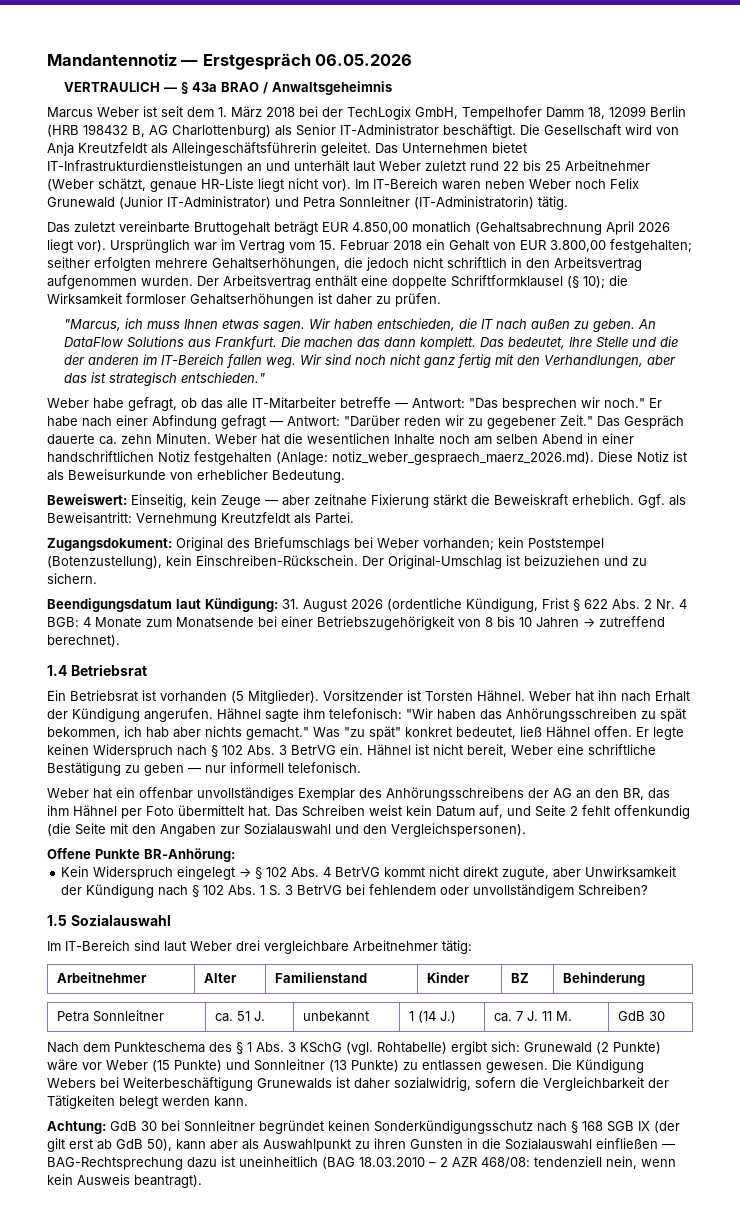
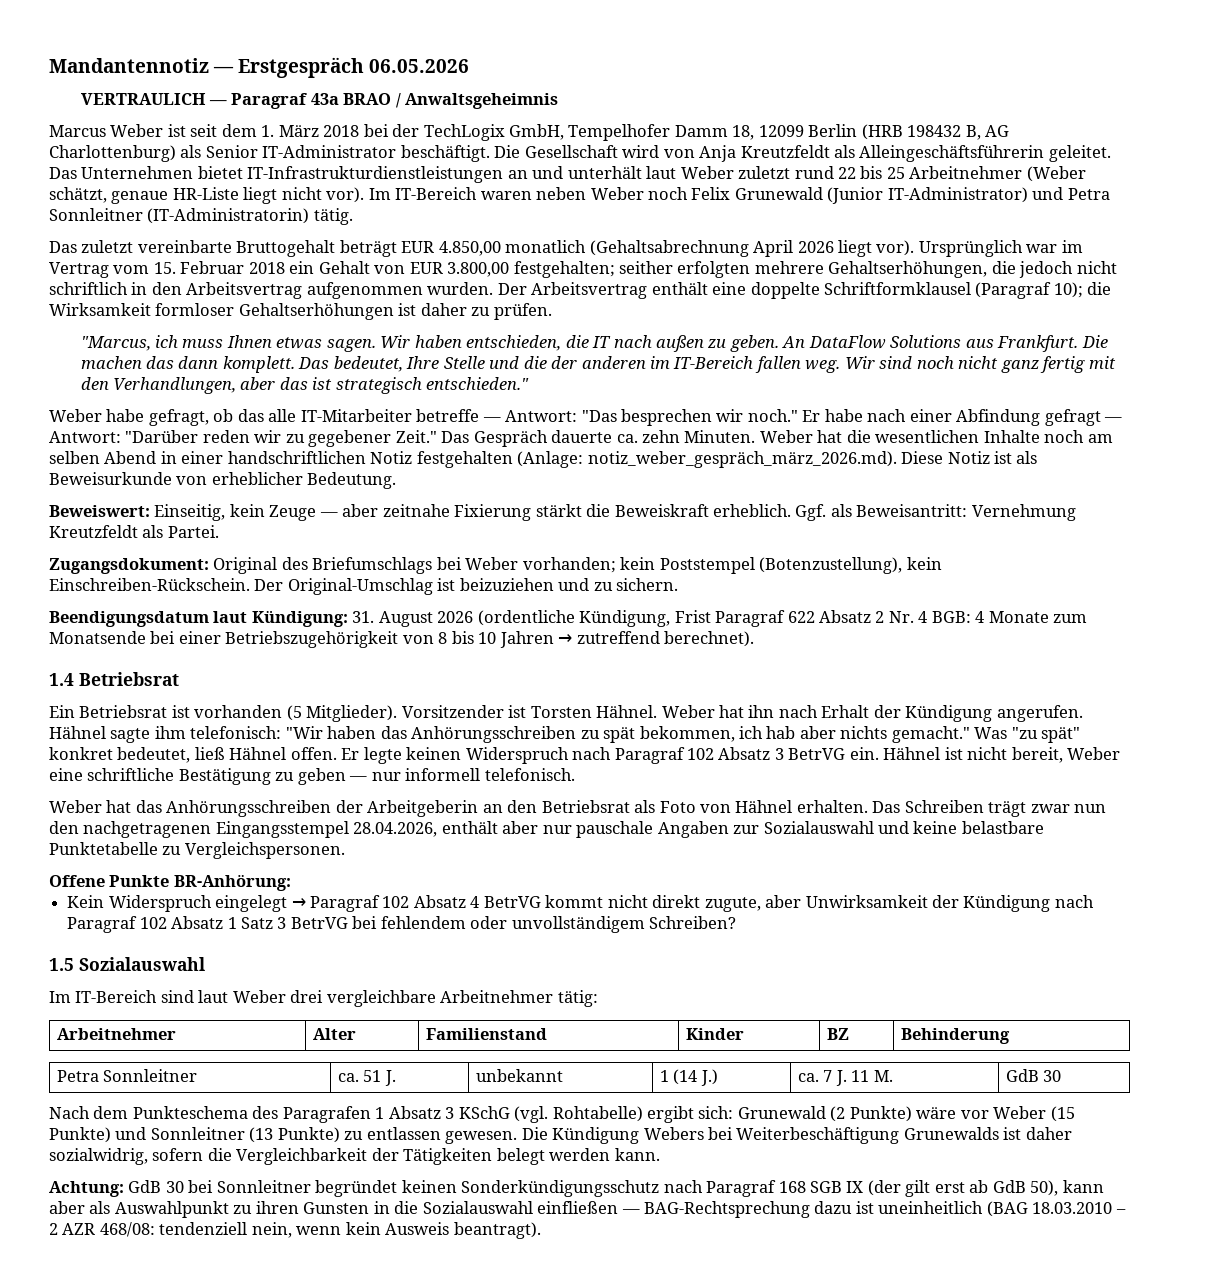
[181,82,189,94] § -> [231,93,308,109] Paragraf
[567,276,579,288] (§ -> [975,282,1052,299] (Paragraf
[332,451,594,465] notiz_weber_gespraech_maerz_2026.md). -> [587,451,897,468] notiz_weber_gespräch_märz_2026.md).
[573,599,640,611] § 622 Abs. -> [715,610,872,627] Paragraf 622 Absatz
[211,745,275,757] § 102 Abs. -> [614,747,771,764] Paragraf 102 Absatz
[116,787,670,801] [47,805,690,819] [47,823,526,837] ein offenbar unvollständiges Exemplar des Anhörungsschreibens der AG an den BR, das ihm Hähnel per Foto übermittelt hat. Das Schreiben weist kein Datum auf, und Seite 2 fehlt offenkundig (die Seite mit den Angaben zur Sozialauswahl und den Vergleichspersonen). -> [135,800,1107,817] [49,821,1044,838] [49,842,345,859] das Anhörungsschreiben der Arbeitgeberin an den Betriebsrat als Foto von Hähnel erhalten. Das Schreiben trägt zwar nun den nachgetragenen Eingangsstempel 28.04.2026, enthält aber nur pauschale Angaben zur Sozialauswahl und keine belastbare Punktetabelle zu Vergleichspersonen.
[255,867,320,879] § 102 Abs. -> [309,895,466,912] Paragraf 102 Absatz
[192,885,282,897] § 102 Abs. 1 S. -> [67,916,273,933] Paragraf 102 Absatz 1 Satz
[236,1042,284,1054] § 1 Abs. -> [282,1106,441,1123] Paragrafen 1 Absatz
[571,1121,578,1133] § -> [706,1180,777,1197] Paragraf

